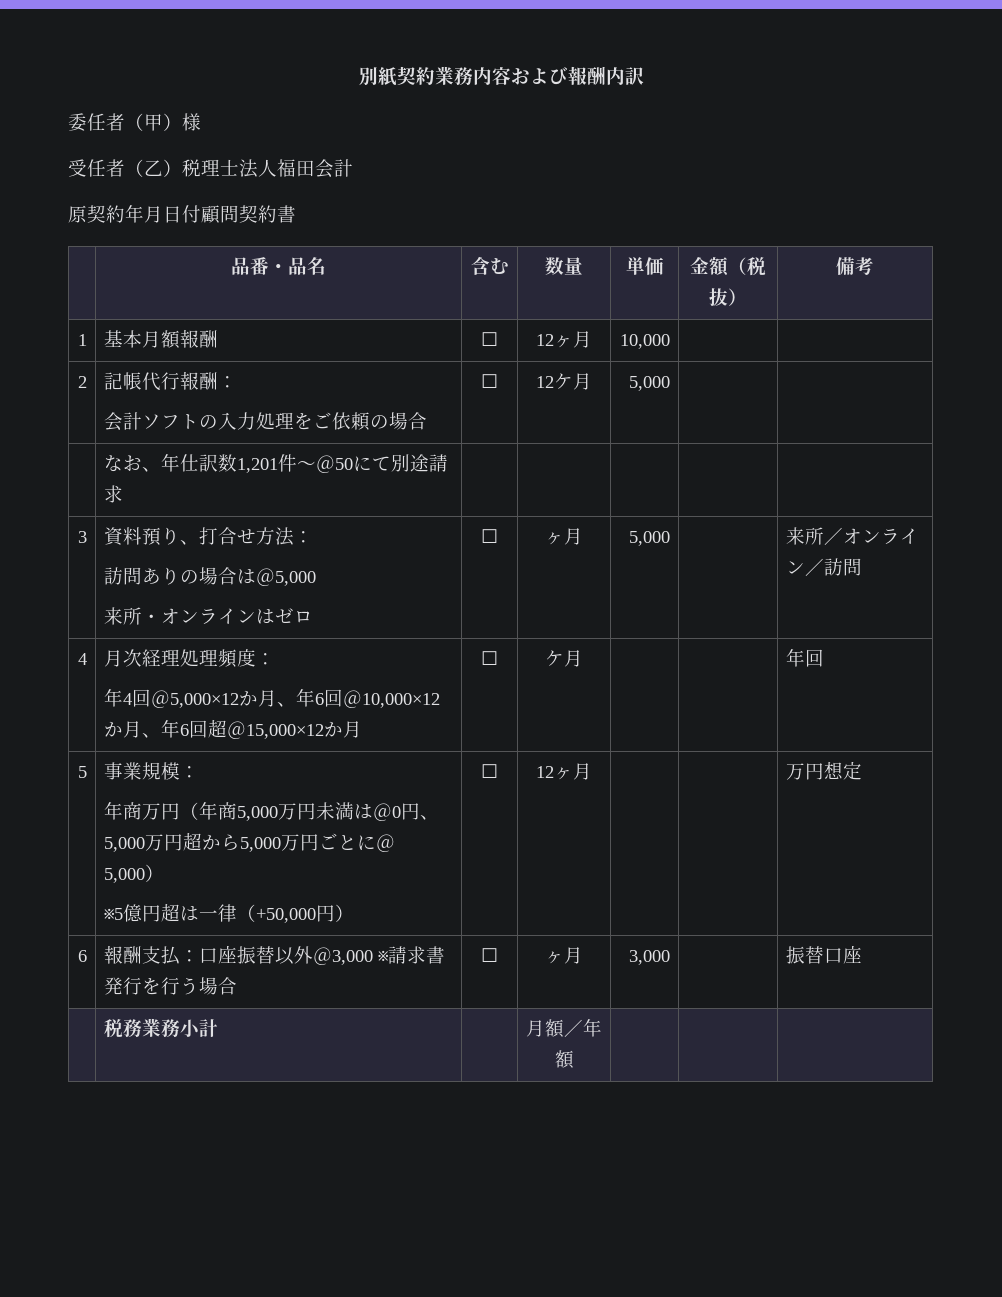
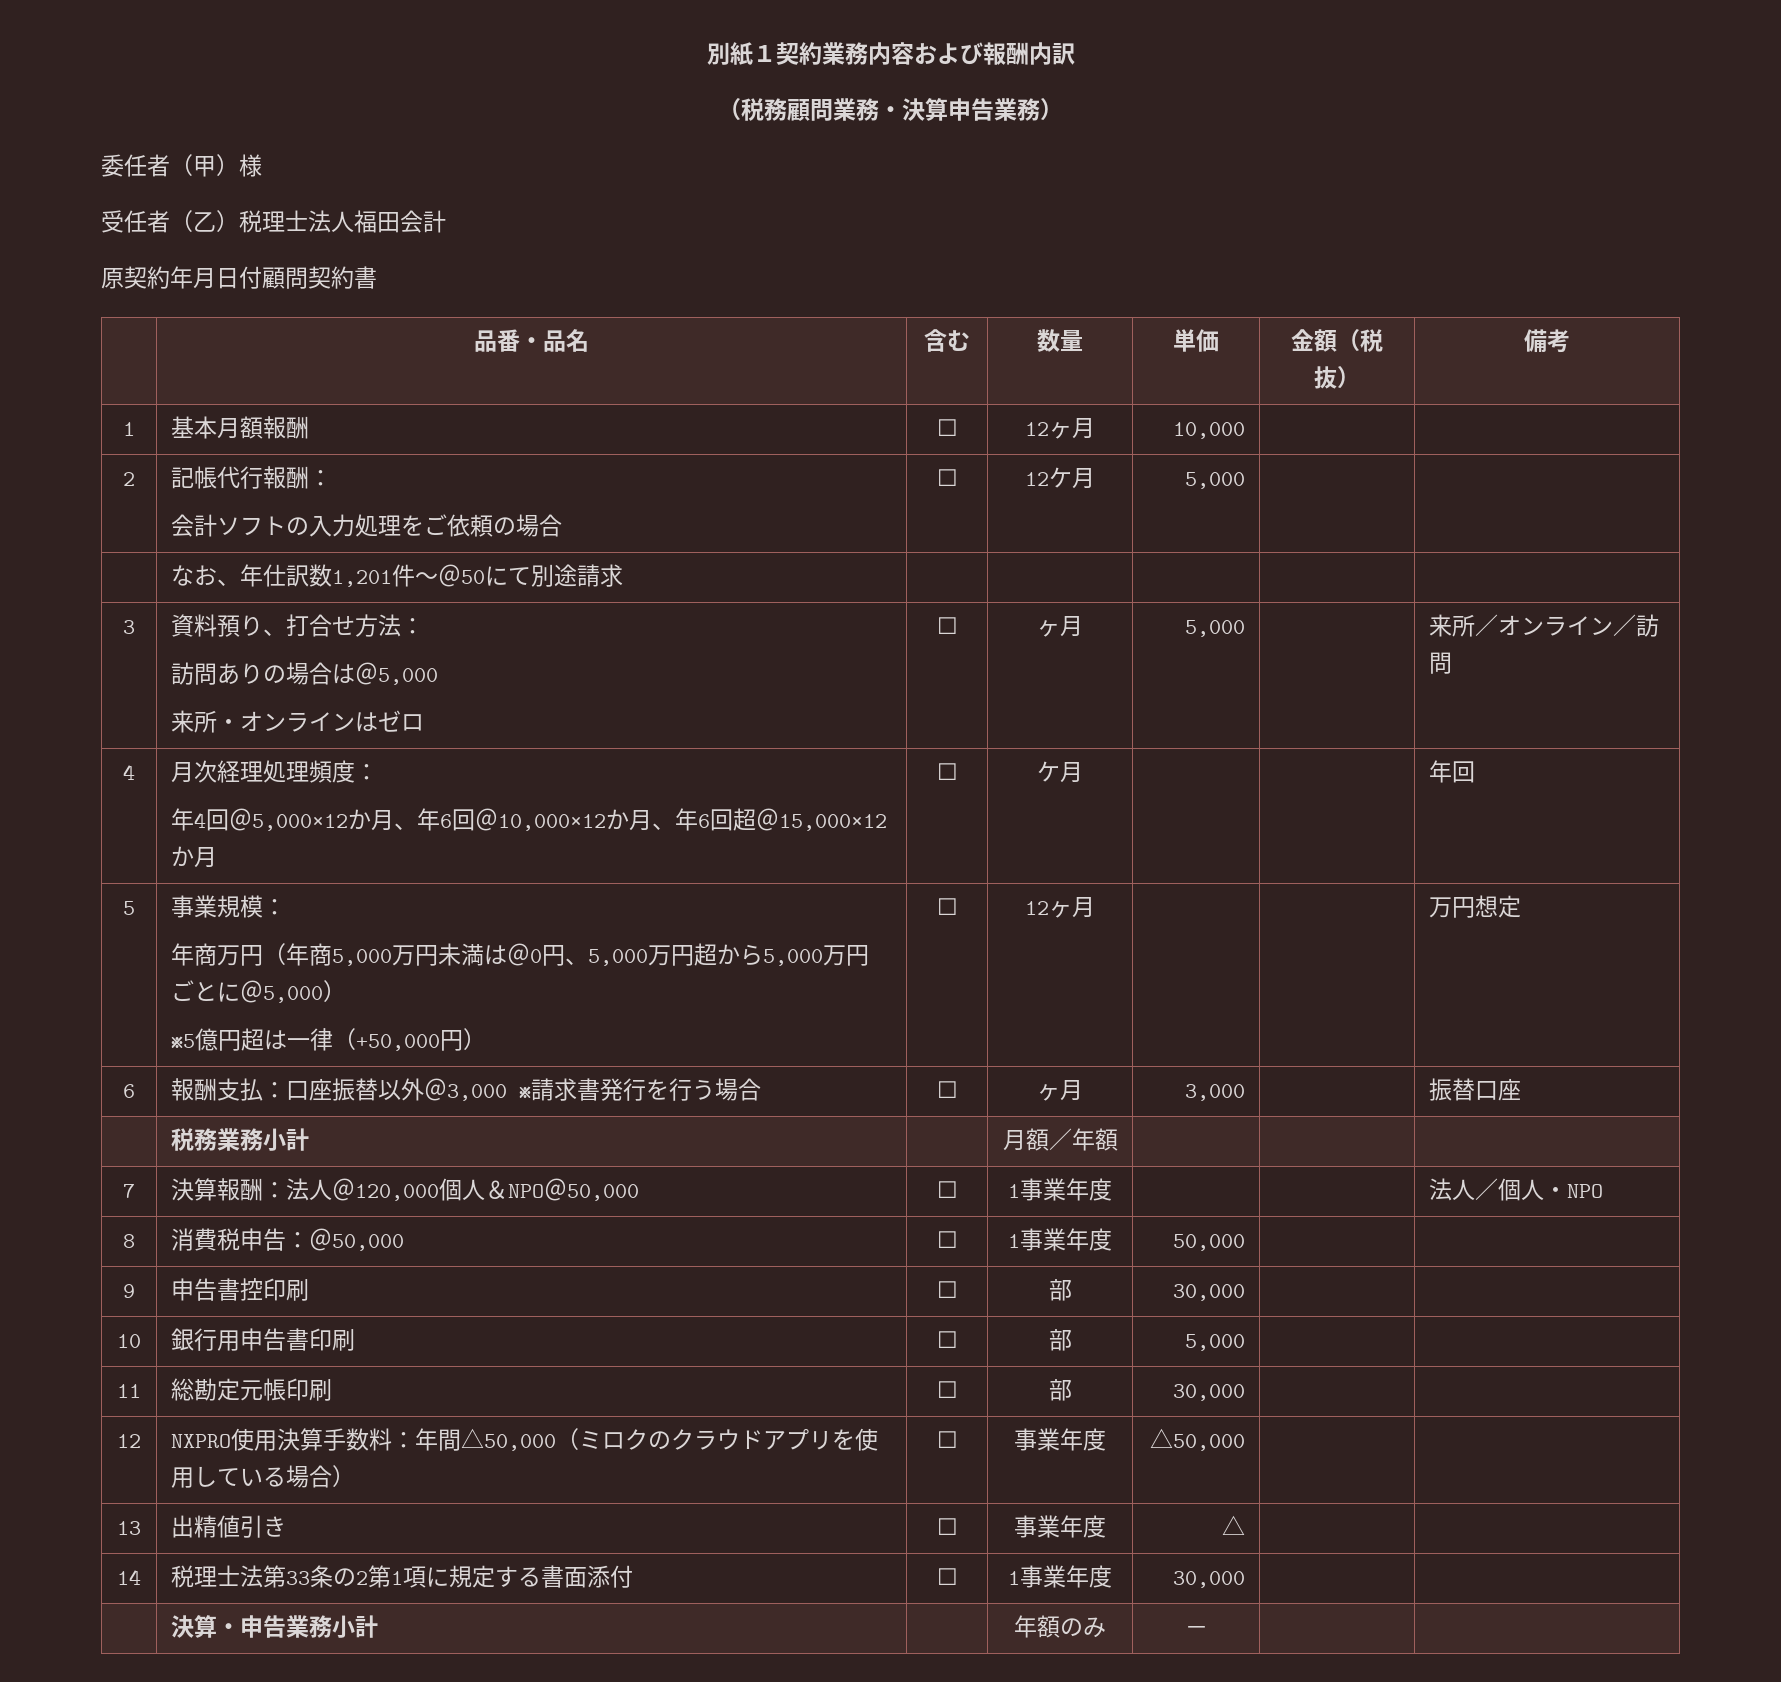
(397, 76) none -> [752,45,776,62] １
(644, 76) none -> [718,98,1063,121] // （税務顧問業務・決算申告業務）
(574, 1059) none -> [123,1184,135,1198] [171,1178,640,1201] [936,1181,958,1198] [1008,1178,1112,1201] [1429,1178,1604,1201] [123,1234,135,1248] [171,1228,405,1251] [936,1231,958,1248] [1008,1228,1112,1251] [1172,1234,1245,1251] [123,1284,135,1298] [171,1278,310,1301] [936,1281,958,1298] [1048,1279,1072,1301] [1172,1284,1245,1301] [117,1334,141,1348] [171,1328,356,1351] [936,1331,958,1348] [1048,1329,1072,1351] [1184,1334,1245,1351] [117,1384,141,1398] [171,1378,333,1401] [936,1381,958,1398] [1048,1379,1072,1401] [1172,1384,1245,1401] [117,1434,141,1448] [171,1428,879,1451] [171,1465,356,1488] [936,1431,958,1448] [1014,1428,1106,1451] [1149,1428,1245,1451] [117,1521,141,1535] [171,1515,287,1538] [936,1518,958,1535] [1014,1515,1106,1538] [1221,1515,1245,1535] [117,1569,141,1585] [171,1565,634,1588] [936,1568,958,1585] [1008,1565,1112,1588] [1172,1571,1245,1588] [171,1615,379,1638] [1014,1615,1106,1638] [1184,1626,1208,1635] // 7 | 決算報酬：法人＠120,000個人＆NPO＠50,000 | ☐ | 1事業年度 | | | 法人／個人・NPO // 8 | 消費税申告：＠50,000 | ☐ | 1事業年度 | 50,000 | | // 9 | 申告書控印刷 | ☐ | 部 | 30,000 | | // 10 | 銀行用申告書印刷 | ☐ | 部 | 5,000 | | // 11 | 総勘定元帳印刷 | ☐ | 部 | 30,000 | | // 12 | NXPRO使用決算手数料：年間△50,000（ミロクのクラウドアプリを使用している場合） | ☐ | 事業年度 | △50,000 | | // 13 | 出精値引き | ☐ | 事業年度 | △ | | // 14 | 税理士法第33条の2第1項に規定する書面添付 | ☐ | 1事業年度 | 30,000 | | // | 決算・申告業務小計 | | 年額のみ | － | |

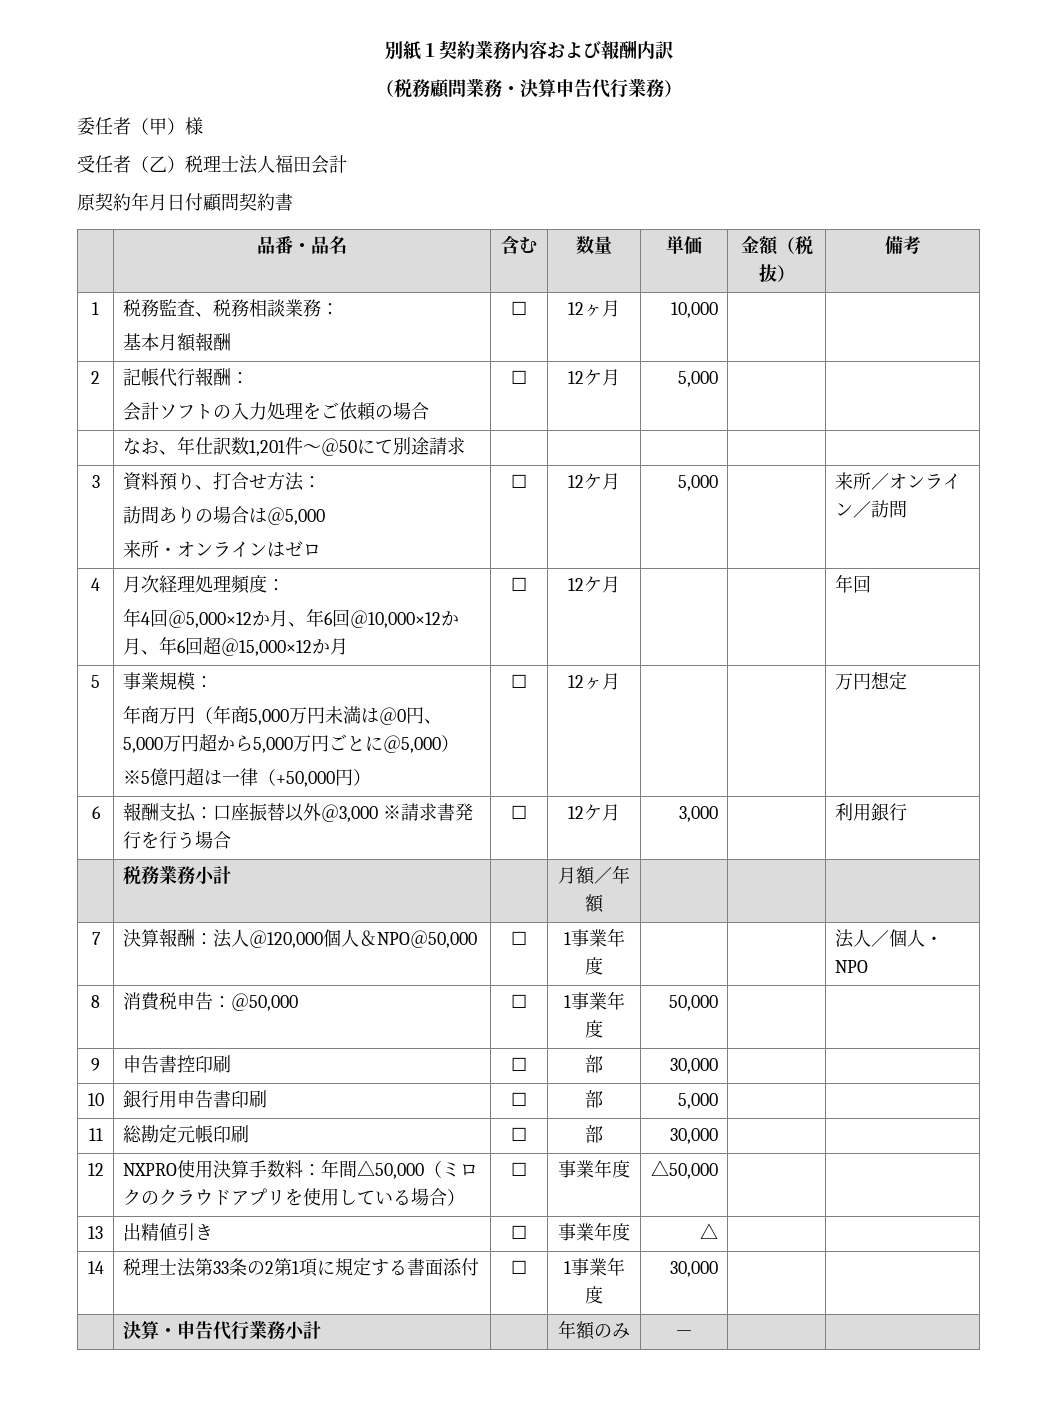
(994, 109) none -> [591,79,628,98] 代行
(135, 429) none -> [122,299,339,317] 税務監査、税務相談業務： //
[1037,620,1060,637] ヶ -> [568,473,602,489] 12ケ
(958, 771) none -> [568,578,584,591] 12
[1037,1084,1060,1101] ヶ -> [568,804,602,820] 12ケ
[1429,1078,1522,1101] 振替口座 -> [834,803,907,821] 利用銀行
(287, 1626) none -> [212,1321,249,1340] 代行

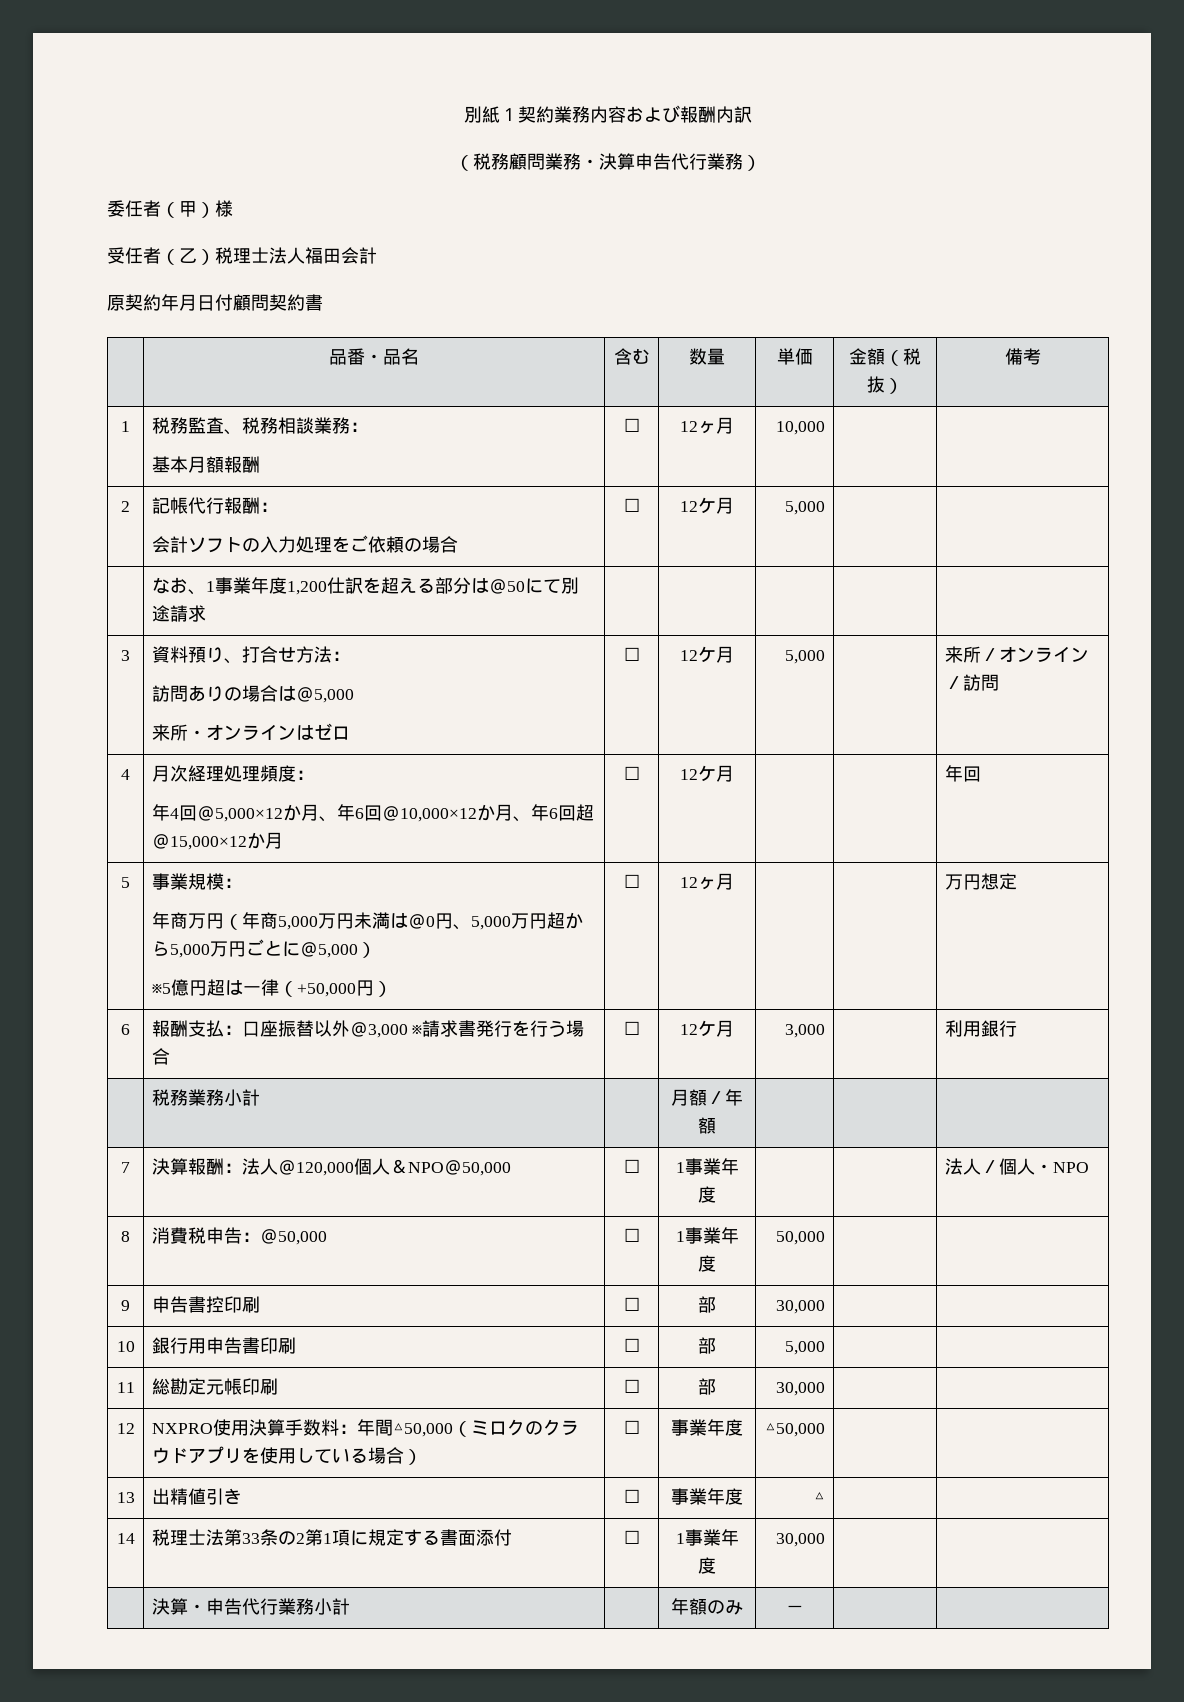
[176,436,321,456] 年仕訳数1,201件～ -> [205,577,489,595] 1事業年度1,200仕訳を超える部分は

